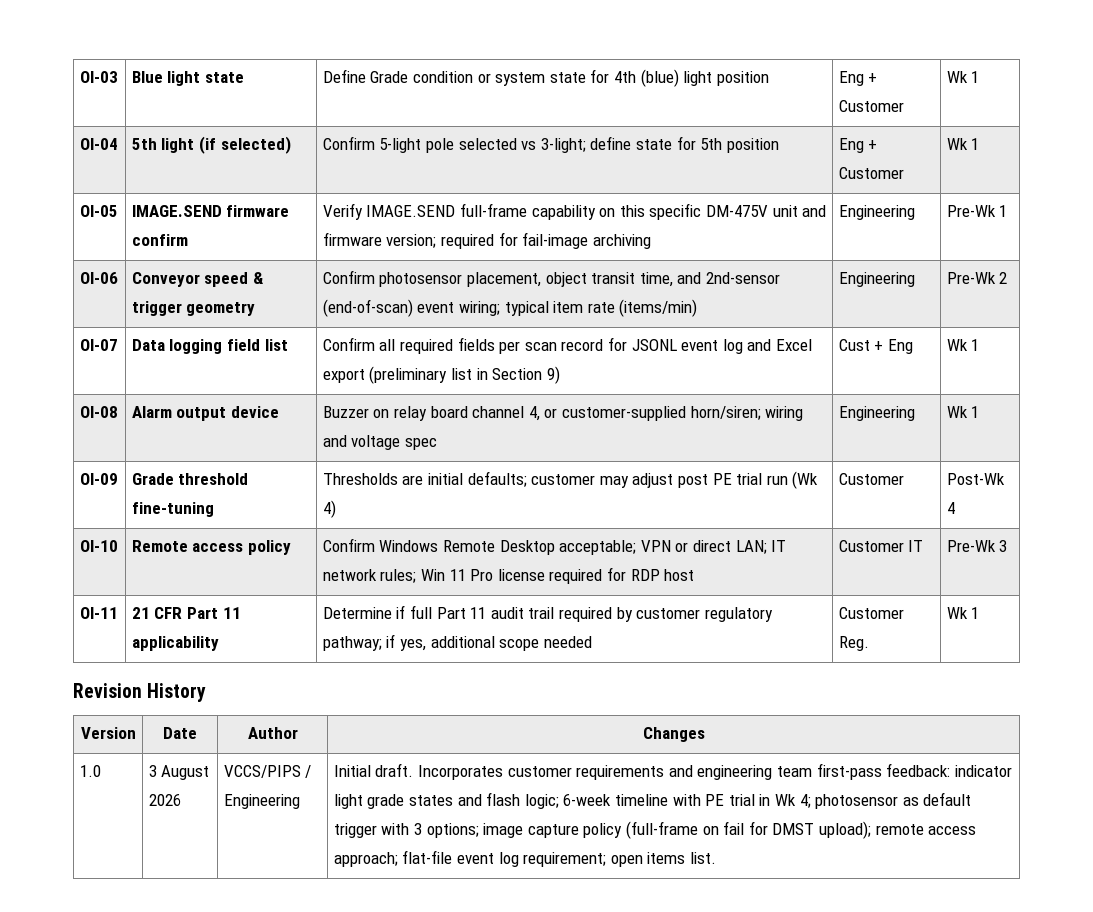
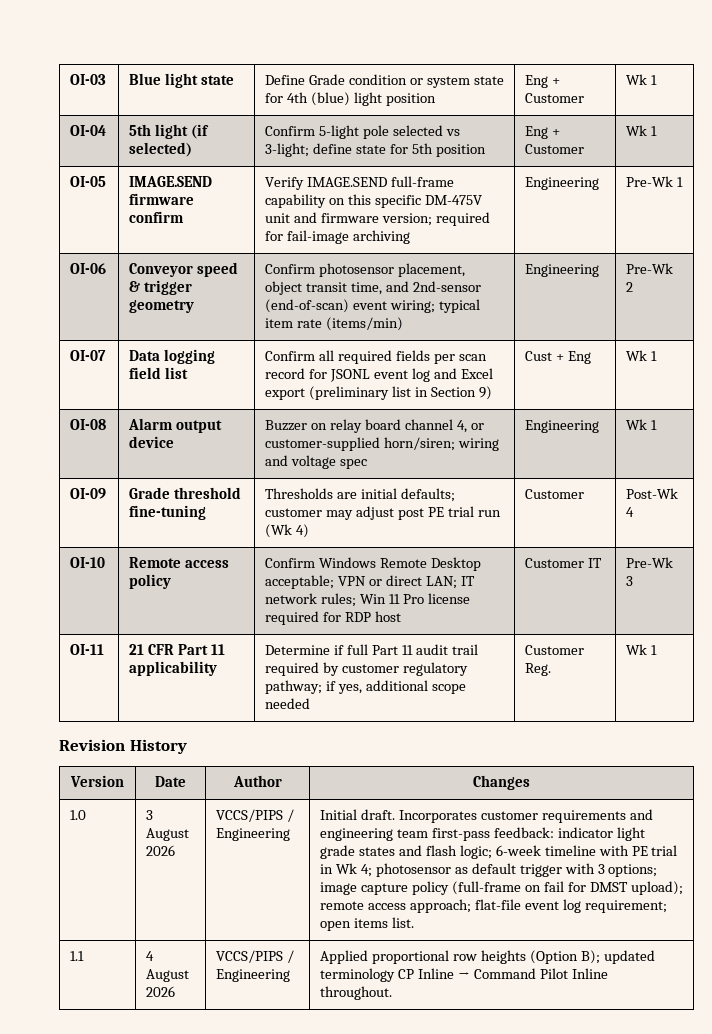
(716, 858) none -> [70,951,85,961] [146,951,155,961] [146,969,190,982] [146,986,176,997] [216,950,295,963] [216,969,291,982] [320,950,655,964] [320,968,608,982] [320,986,393,1000] // 1.1 | 4 August 2026 | VCCS/PIPS / Engineering | Applied proportional row heights (Option B); updated terminology CP Inline → Command Pilot Inline throughout.

